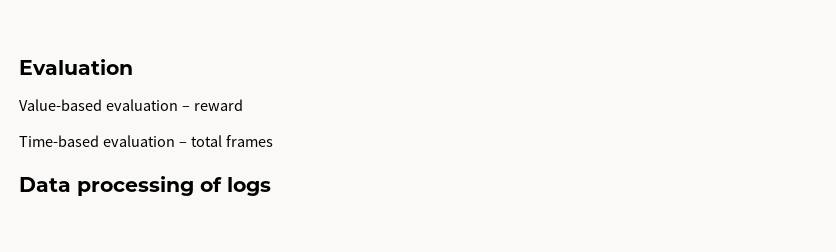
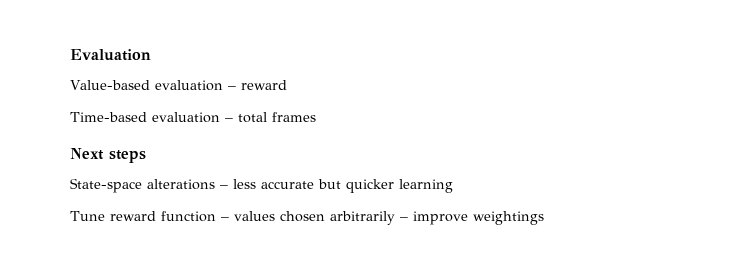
[19,176,271,196] Data processing of logs -> [70,148,146,163] [70,178,453,193] [70,211,544,225] Next steps // State-space alterations – less accurate but quicker learning // Tune reward function – values chosen arbitrarily – improve weightings

